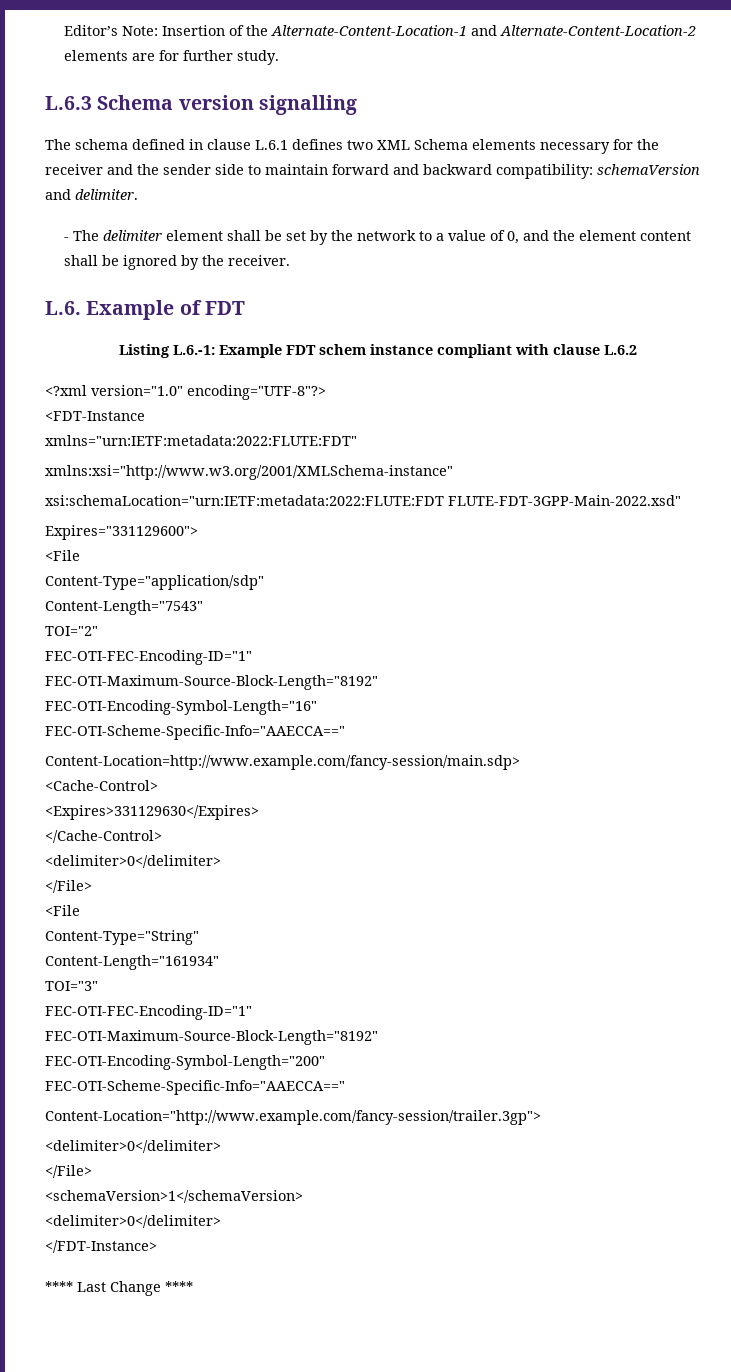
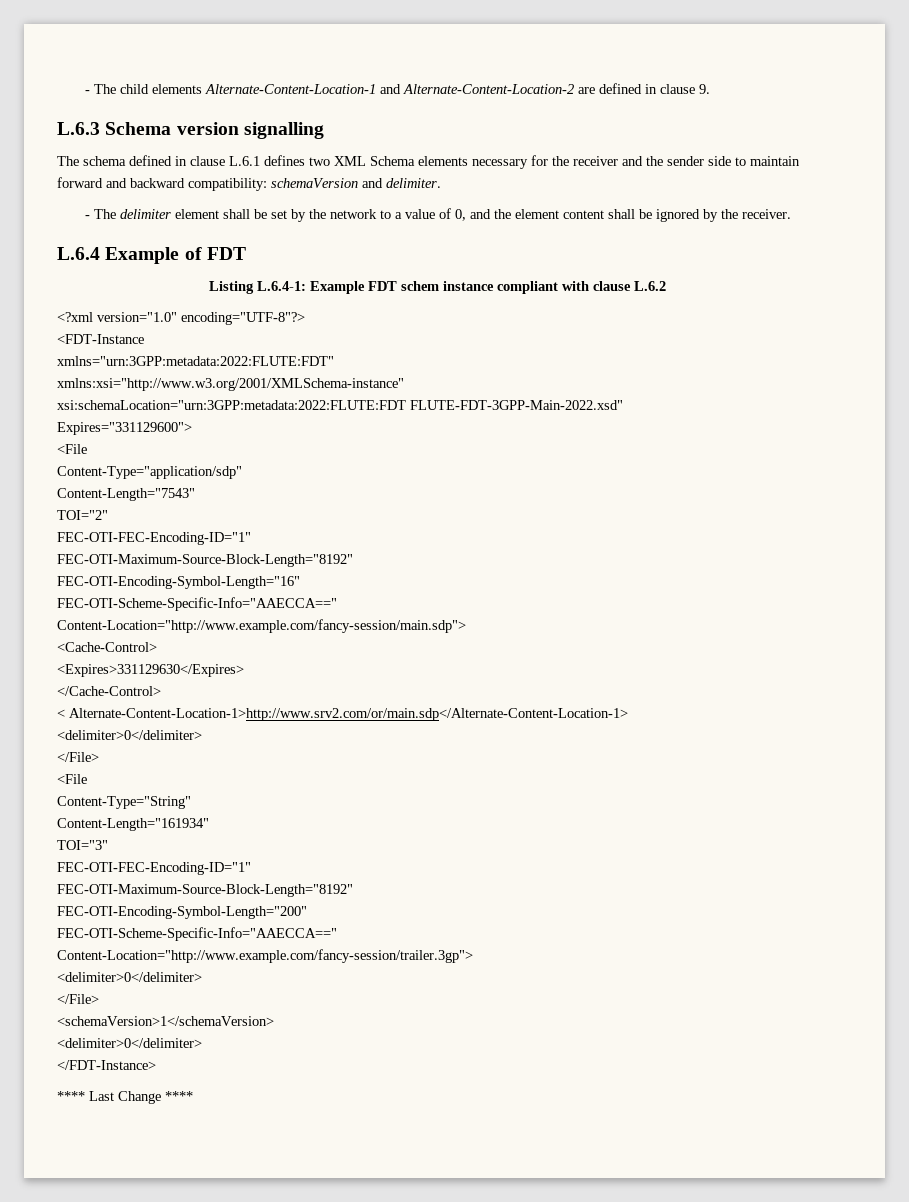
[64,25,697,36] [64,50,280,65] Editor’s Note: Insertion of the Alternate-Content-Location-1 and Alternate-Content-Location-2 elements are for further study. -> [85,83,711,94] - The child elements Alternate-Content-Location-1 and Alternate-Content-Location-2 are defined in clause 9.
[45,301,81,315] L.6. -> [57,247,100,260] L.6.4
[173,345,215,355] L.6.-1: -> [256,281,306,291] L.6.4-1:
[45,435,357,446] xmlns="urn:IETF:metadata:2022:FLUTE:FDT" -> [57,356,334,366] xmlns="urn:3GPP:metadata:2022:FLUTE:FDT"
[45,495,444,506] xsi:schemaLocation="urn:IETF:metadata:2022:FLUTE:FDT -> [57,400,406,410] xsi:schemaLocation="urn:3GPP:metadata:2022:FLUTE:FDT
[45,755,520,770] Content-Location=http://www.example.com/fancy-session/main.sdp> -> [57,619,466,633] Content-Location="http://www.example.com/fancy-session/main.sdp">
(162, 836) none -> [57,708,628,721] // < Alternate-Content-Location-1>http://www.srv2.com/or/main.sdp</Alternate-Content-Location-1>

